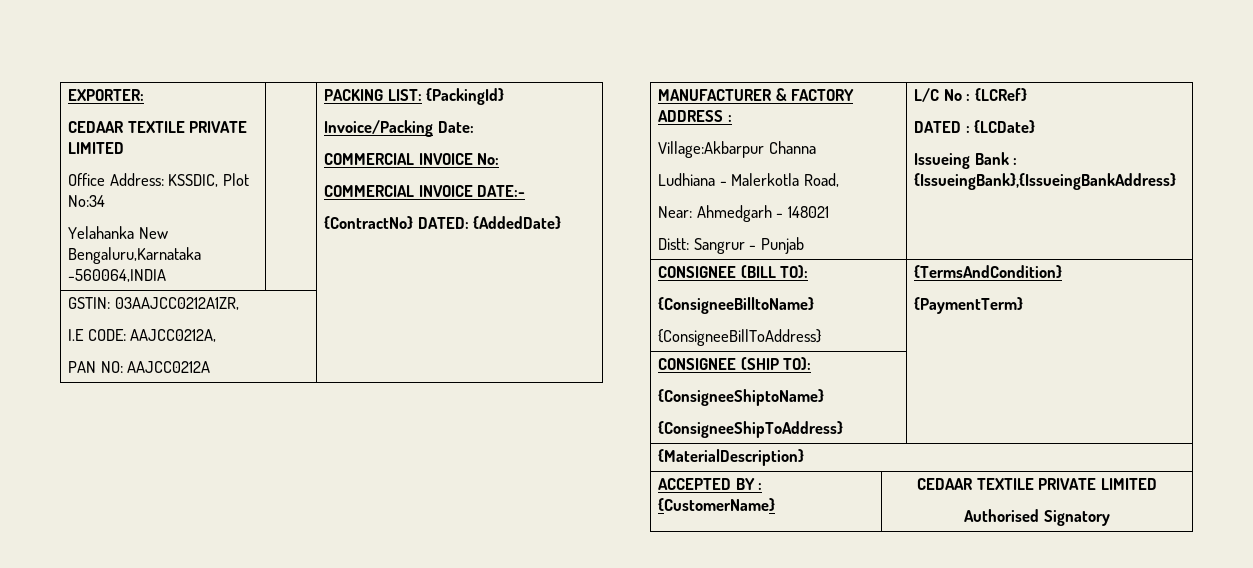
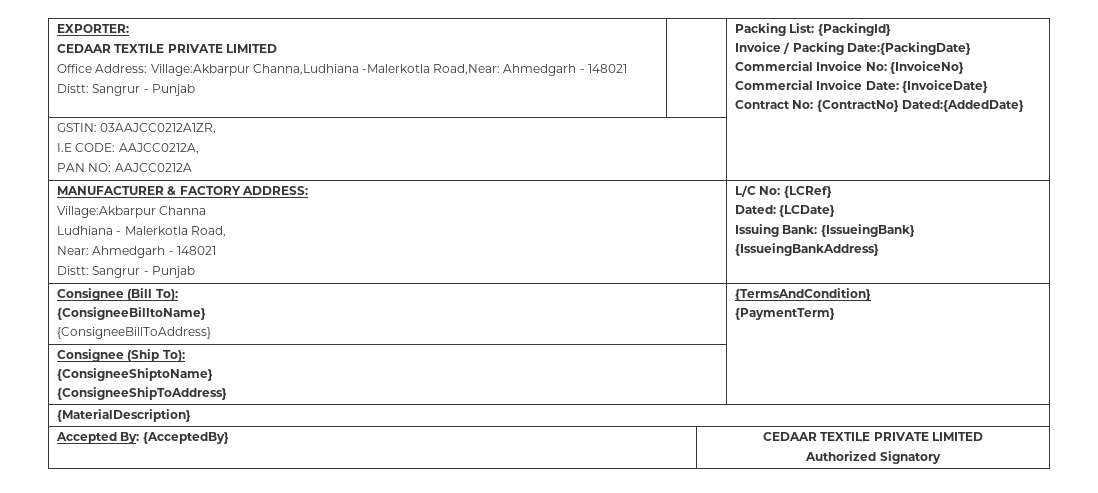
[168,173,249,187] [68,195,106,207] [68,226,168,239] [68,247,202,264] [68,269,167,282] [324,88,505,105] [324,120,434,137] KSSDIC, Plot No:34 // Yelahanka New Bengaluru,Karnataka -560064,INDIA | | PACKING LIST: {PackingId} // Invoice/Packing -> [150,64,627,76] [57,84,195,96] [735,23,891,36] [735,42,971,55] [735,61,964,74] [735,80,863,90] Village:Akbarpur Channa,Ludhiana -Malerkotla Road,Near: Ahmedgarh - 148021 // Distt: Sangrur - Punjab | | Packing List: {PackingId} // Invoice / Packing Date:{PackingDate} // Commercial Invoice No: {InvoiceNo} // Commercial Invoice
[324,153,500,165] [324,185,526,197] [324,216,562,229] // COMMERCIAL INVOICE No: // COMMERCIAL INVOICE DATE:- // {ContractNo} DATED: {AddedDate} -> [901,80,988,93] [735,100,1024,112] {InvoiceDate} // Contract No: {ContractNo} Dated:{AddedDate}
[658,110,732,122] ADDRESS : -> [241,186,308,195] ADDRESS:
[943,89,971,101] No : -> [759,186,781,195] No:
[914,121,970,133] DATED : -> [735,205,777,214] Dated:
[914,152,1018,169] [914,173,1177,190] [658,265,809,278] Issueing Bank : {IssueingBank},{IssueingBankAddress} // CONSIGNEE (BILL TO): -> [735,224,915,237] [735,243,880,256] [57,288,178,301] Issuing Bank: {IssueingBank} // {IssueingBankAddress} // Consignee (Bill To):
[658,357,812,370] CONSIGNEE (SHIP TO): -> [57,349,185,362] Consignee (Ship To):
[658,478,763,490] [658,498,776,511] [917,478,1157,490] [964,509,1040,522] ACCEPTED BY : {CustomerName} | CEDAAR TEXTILE PRIVATE LIMITED // Authorised -> [56,432,229,444] [763,432,983,441] [805,451,877,461] Accepted By: {AcceptedBy} | CEDAAR TEXTILE PRIVATE LIMITED // Authorized

